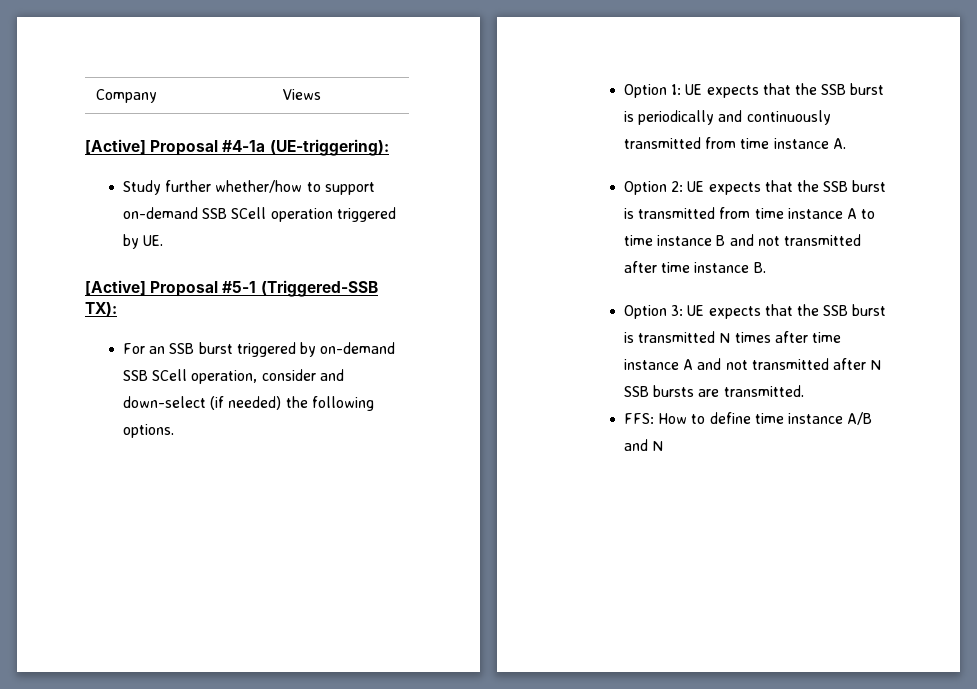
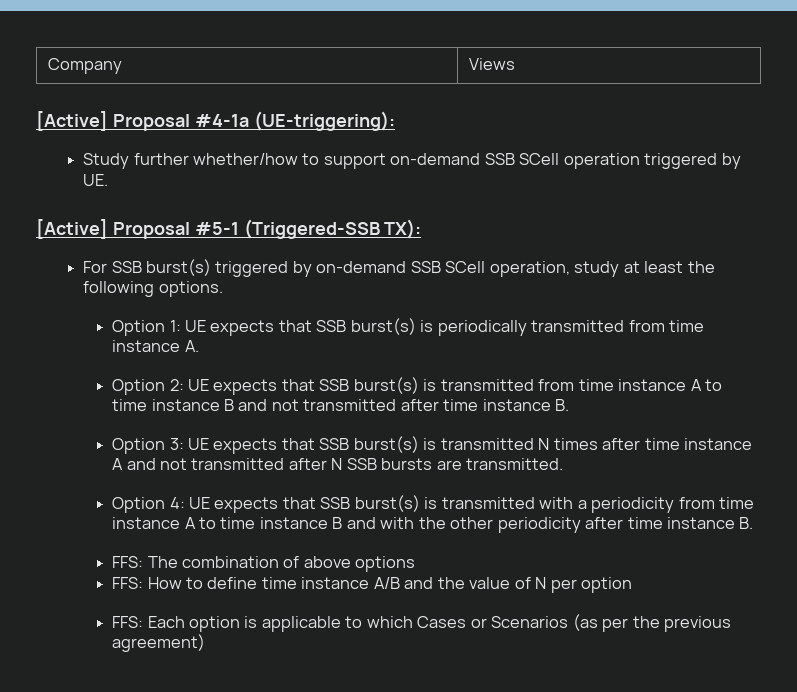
[149,342,233,354] an SSB burst -> [111,259,212,276] SSB burst(s)
[261,369,344,381] [123,396,282,410] consider and down-select (if needed) -> [574,261,684,277] study at least
[795,83,885,95] [624,110,831,125] the SSB burst is periodically and continuously -> [316,318,527,336] SSB burst(s) is periodically
[797,180,887,192] the SSB burst -> [319,377,419,394] SSB burst(s)
[797,304,887,316] the SSB burst -> [319,436,419,453] SSB burst(s)
(804, 391) none -> [112,495,754,513] [112,517,754,533] [112,556,416,572] // Option 4: UE expects that SSB burst(s) is transmitted with a periodicity from time instance A to time instance B and with the other periodicity after time instance B. // FFS: The combination of above options
[652,441,664,451] N -> [437,577,632,593] [112,614,731,632] [112,634,206,652] the value of N per option // FFS: Each option is applicable to which Cases or Scenarios (as per the previous agreement)

